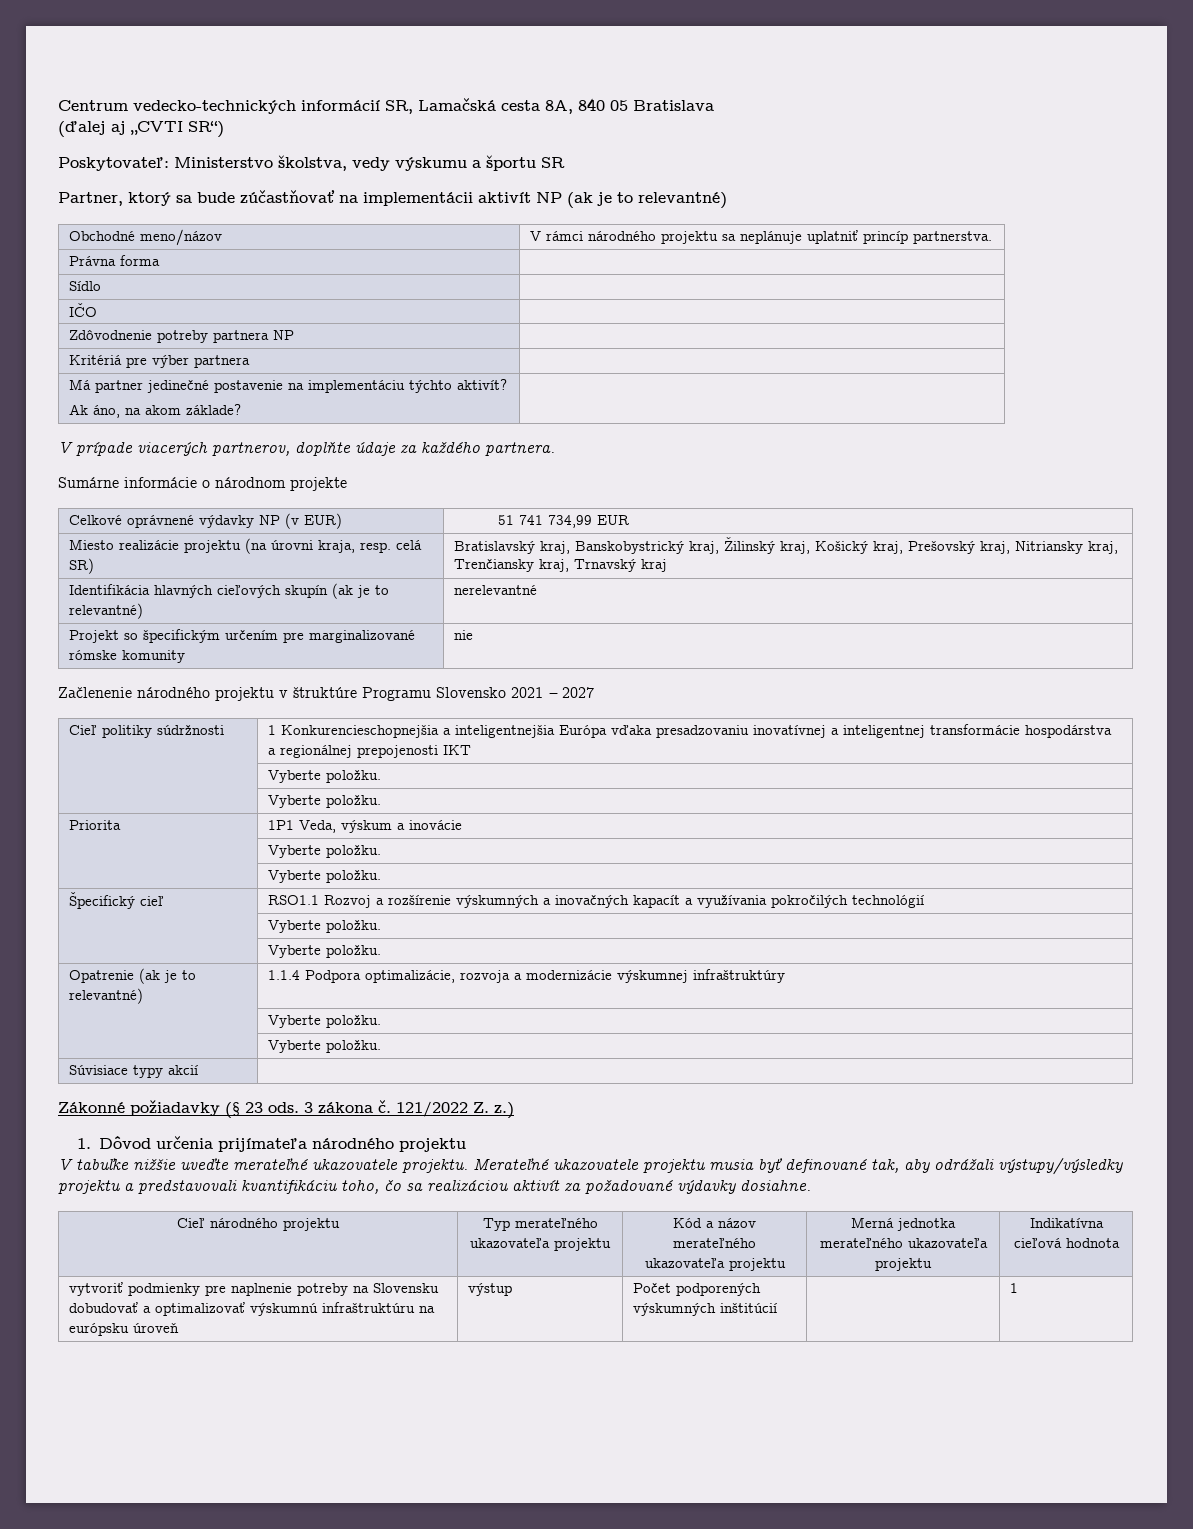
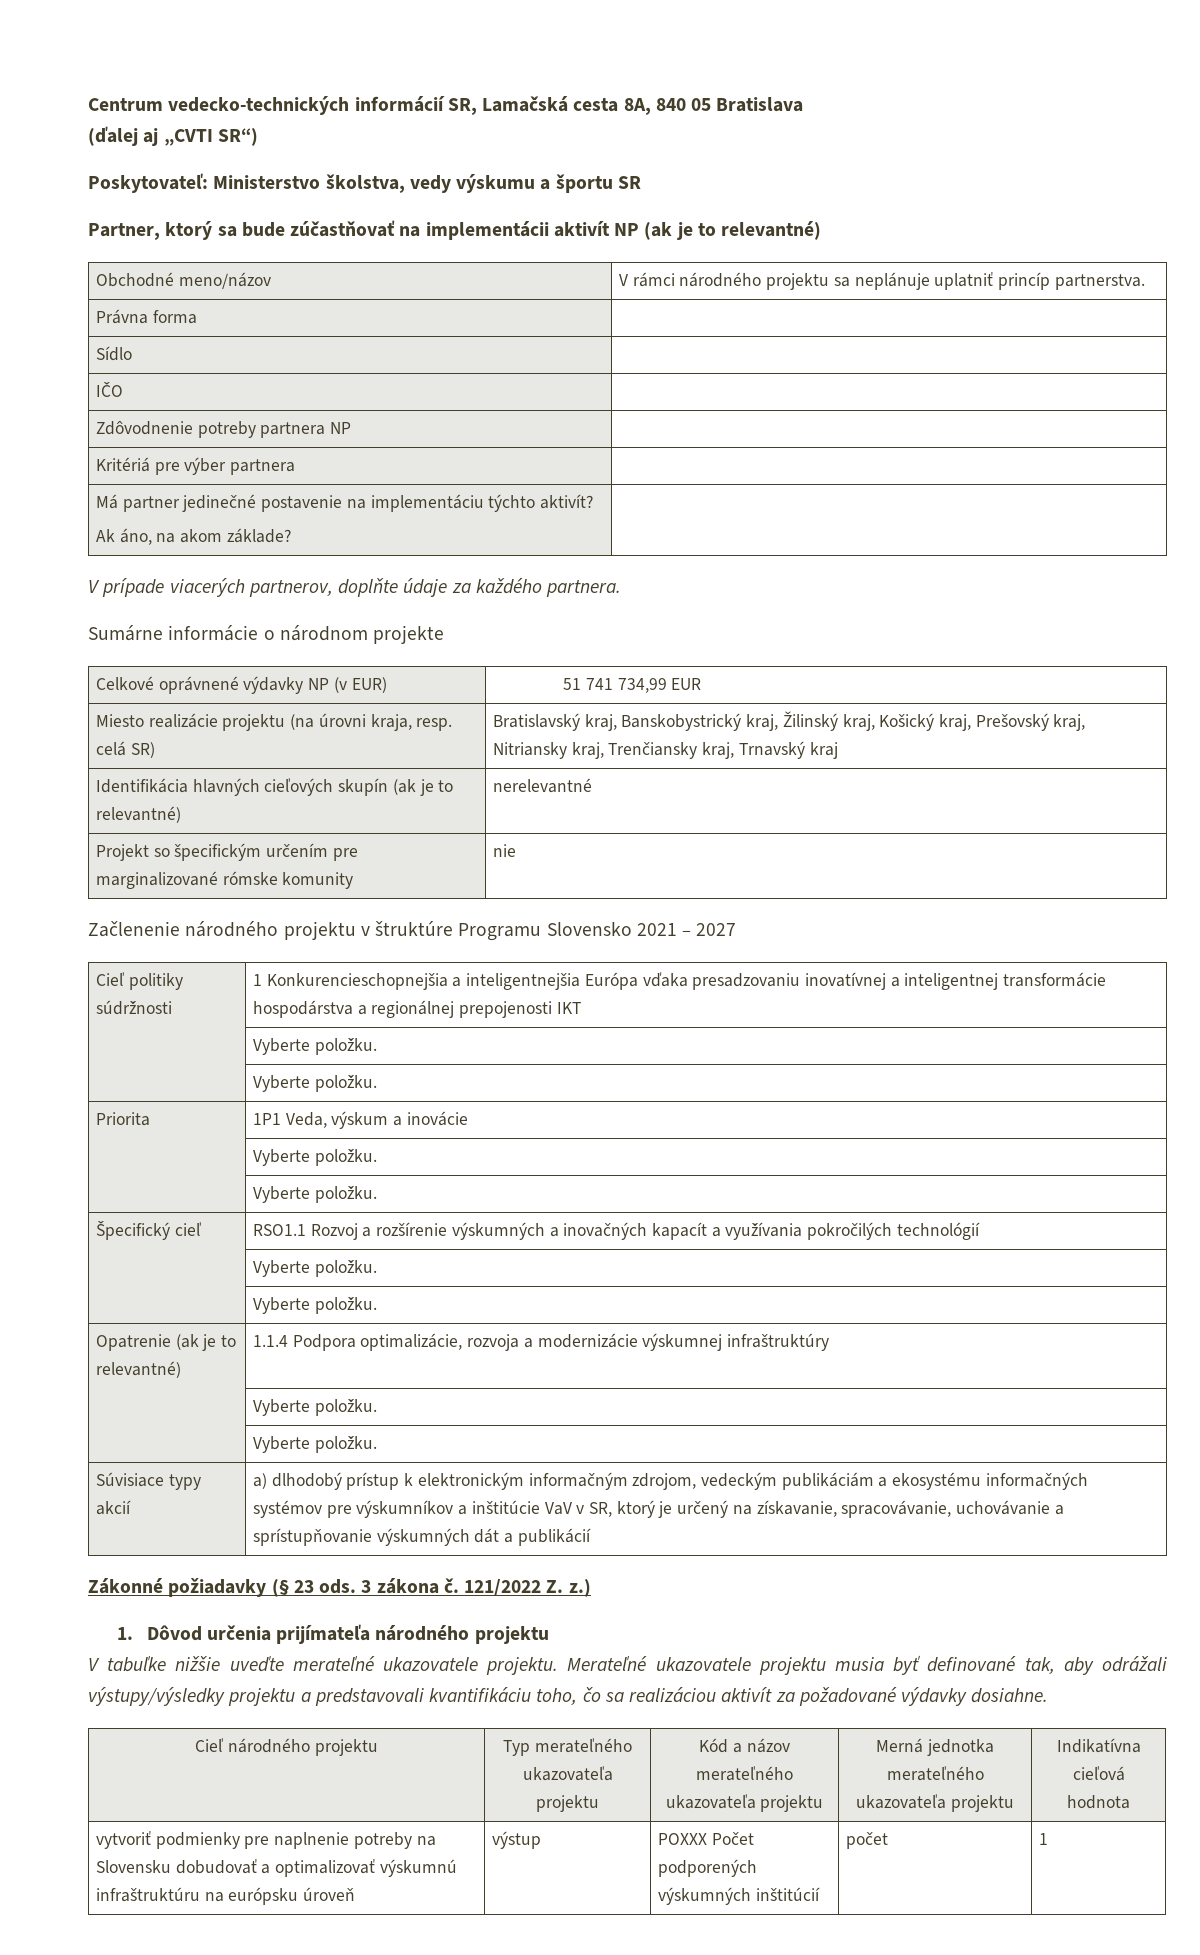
(198, 1070) none -> [252,1472,1088,1490] [252,1500,1064,1518] [252,1528,591,1546] a) dlhodobý prístup k elektronickým informačným zdrojom, vedeckým publikáciám a ekosystému informačných systémov pre výskumníkov a inštitúcie VaV v SR, ktorý je určený na získavanie, spracovávanie, uchovávanie a sprístupňovanie výskumných dát a publikácií
(512, 1289) none -> [657,1833,707,1845] POXXX
(777, 1308) none -> [845,1832,888,1849] počet

